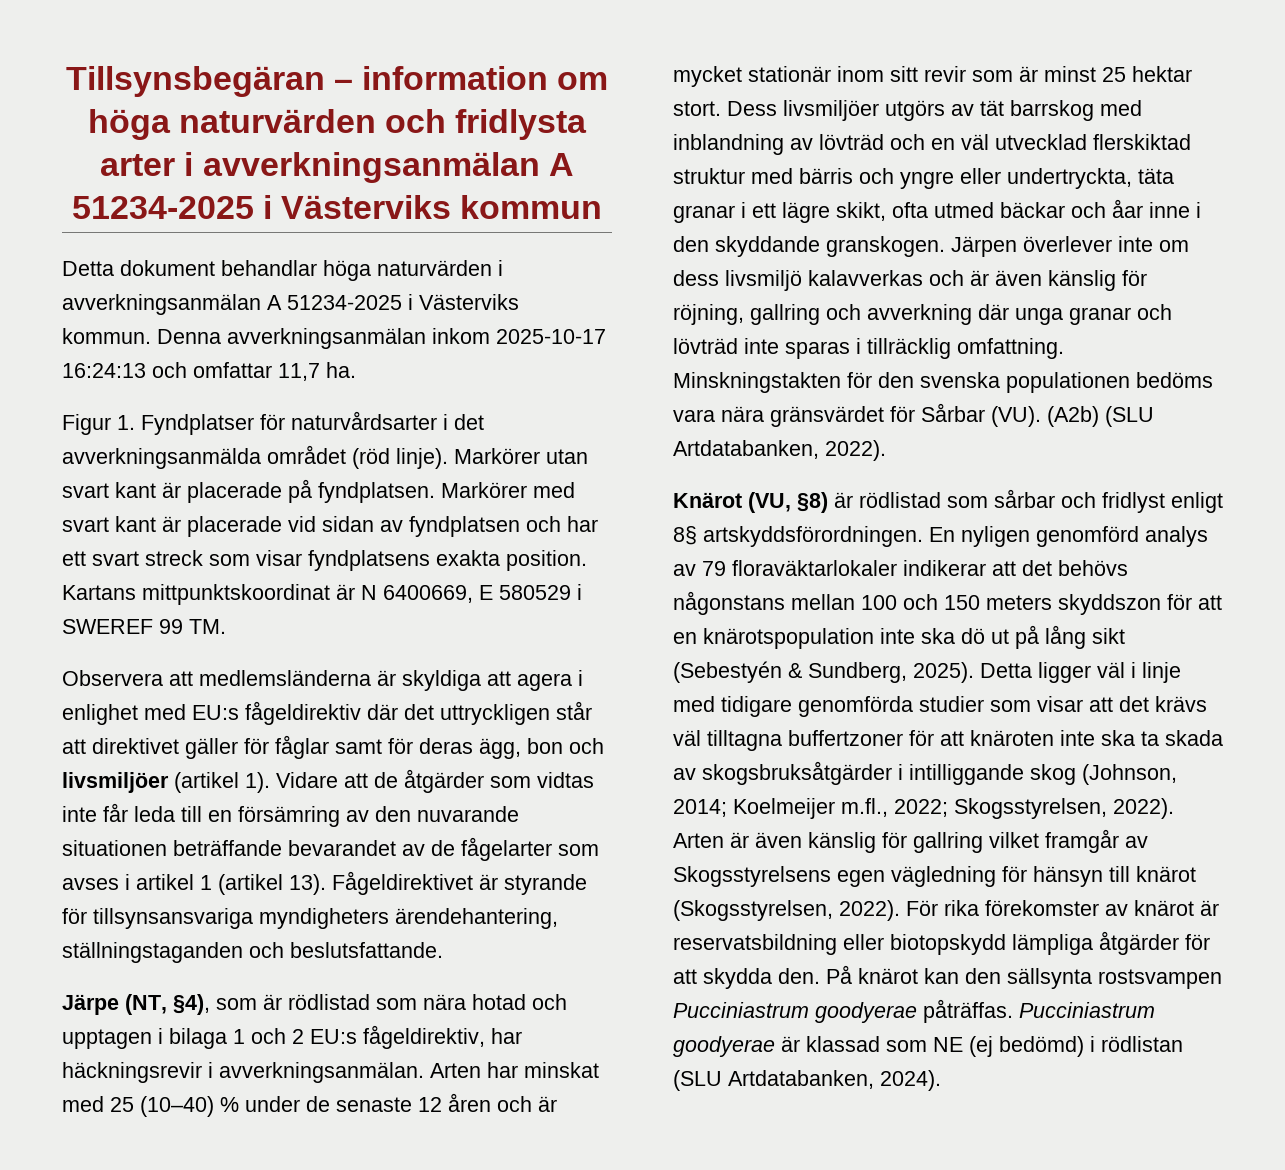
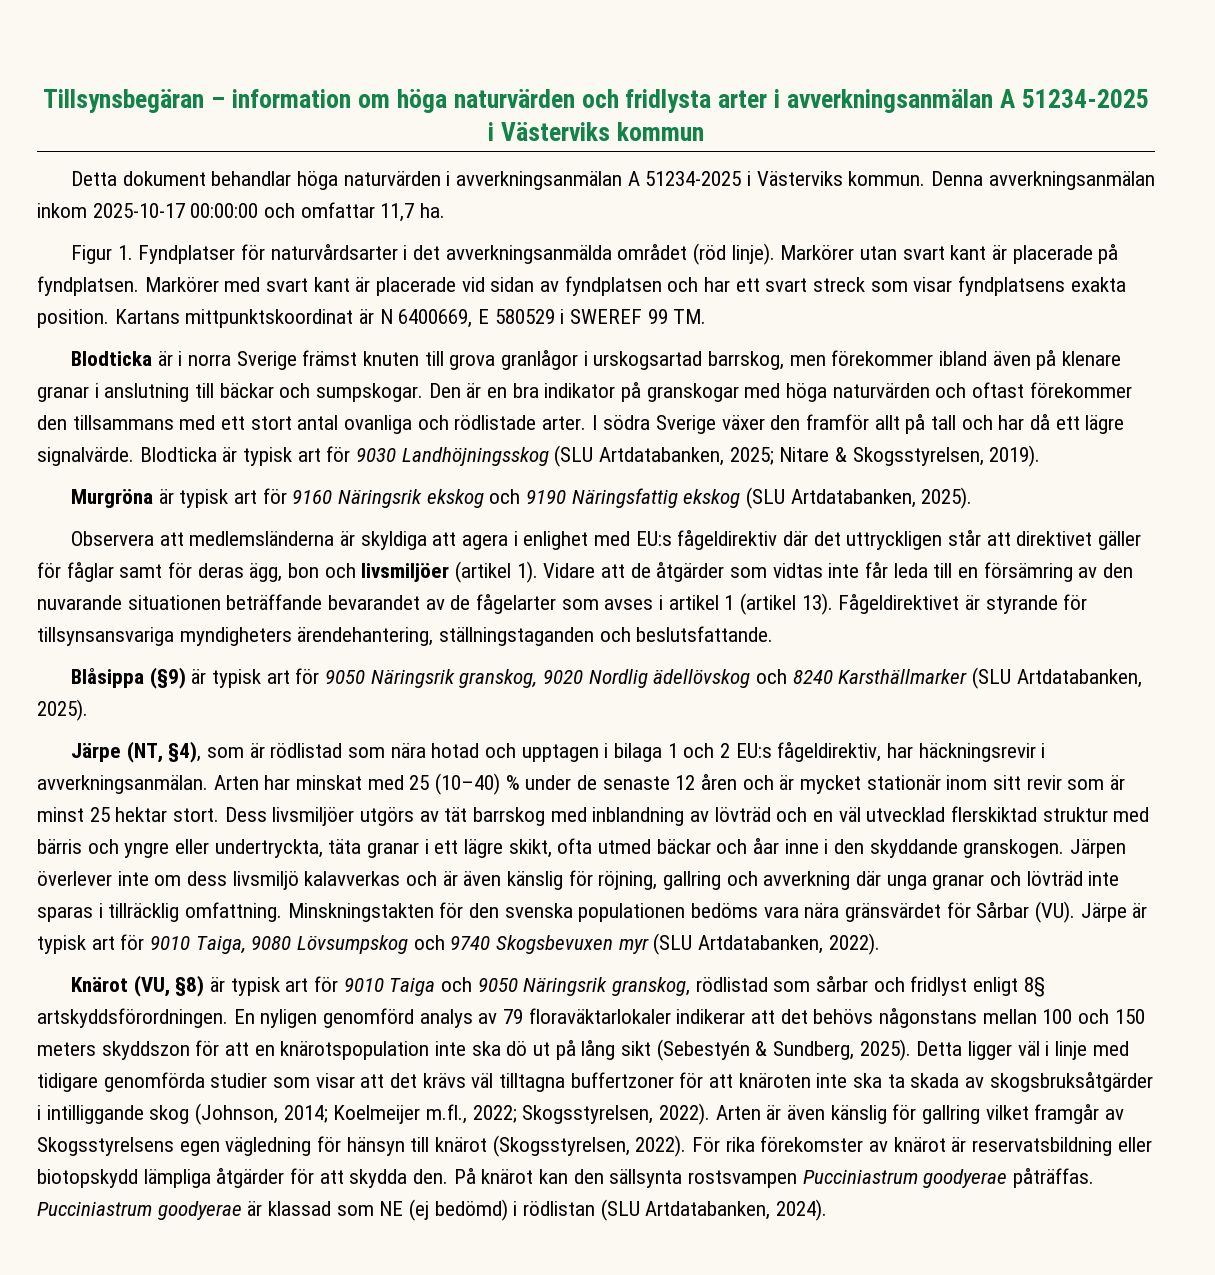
[62,363,146,378] 16:24:13 -> [190,203,259,218] 00:00:00
(226, 626) none -> [70,350,1122,370] [37,382,1132,402] [37,414,1125,434] [37,445,1041,467] [70,487,973,509] // Blodticka är i norra Sverige främst knuten till grova granlågor i urskogsartad barrskog, men förekommer ibland även på klenare granar i anslutning till bäckar och sumpskogar. Den är en bra indikator på granskogar med höga naturvärden och oftast förekommer den tillsammans med ett stort antal ovanliga och rödlistade arter. I södra Sverige växer den framför allt på tall och har då ett lägre signalvärde. Blodticka är typisk art för 9030 Landhöjningsskog (SLU Artdatabanken, 2025; Nitare & Skogsstyrelsen, 2019). // Murgröna är typisk art för 9160 Näringsrik ekskog och 9190 Näringsfattig ekskog (SLU Artdatabanken, 2025).
(443, 950) none -> [70,667,1142,689] [37,699,88,721] // Blåsippa (§9) är typisk art för 9050 Näringsrik granskog, 9020 Nordlig ädellövskog och 8240 Karsthällmarker (SLU Artdatabanken, 2025).
[1047,406,1099,427] (A2b) -> [1080,903,1148,922] [37,934,649,954] Järpe är typisk art för 9010 Taiga, 9080 Lövsumpskog och 9740 Skogsbevuxen myr
(853, 500) none -> [230,976,691,996] typisk art för 9010 Taiga och 9050 Näringsrik granskog,

